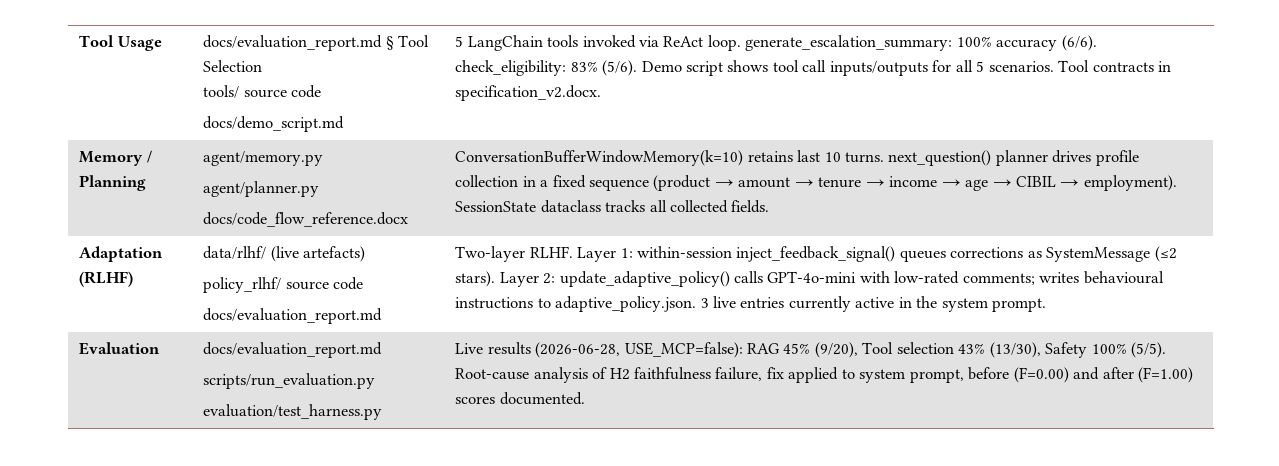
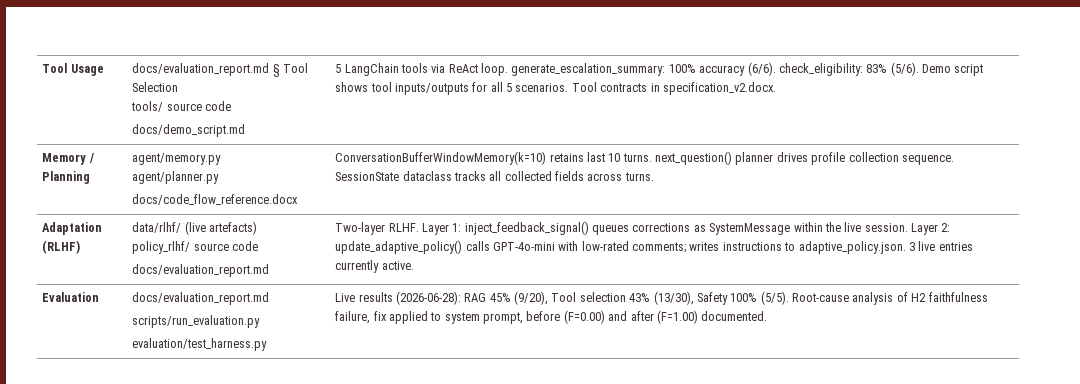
[582,35,636,48] invoked -> (428, 68) none
[802,60,827,72] call -> (392, 87) none
[522,175,1177,191] in a fixed sequence (product → amount → tenure → income → age → CIBIL → employment). -> [901,155,954,165] sequence.
[731,200,770,213] fields. -> [555,171,654,181] fields across turns.
[636,246,732,258] within-session -> (462, 227) none
[1154,246,1177,262] [455,271,496,287] (≤2 stars). -> [793,222,908,232] within the live session.
[1083,271,1164,284] behavioural -> (720, 246) none
[855,296,1047,312] active in the system prompt. -> [381,261,414,270] active.
[535,342,743,358] (2026-06-28, USE_MCP=false): -> [395,291,461,305] (2026-06-28):
[455,396,496,404] scores -> (698, 317) none

